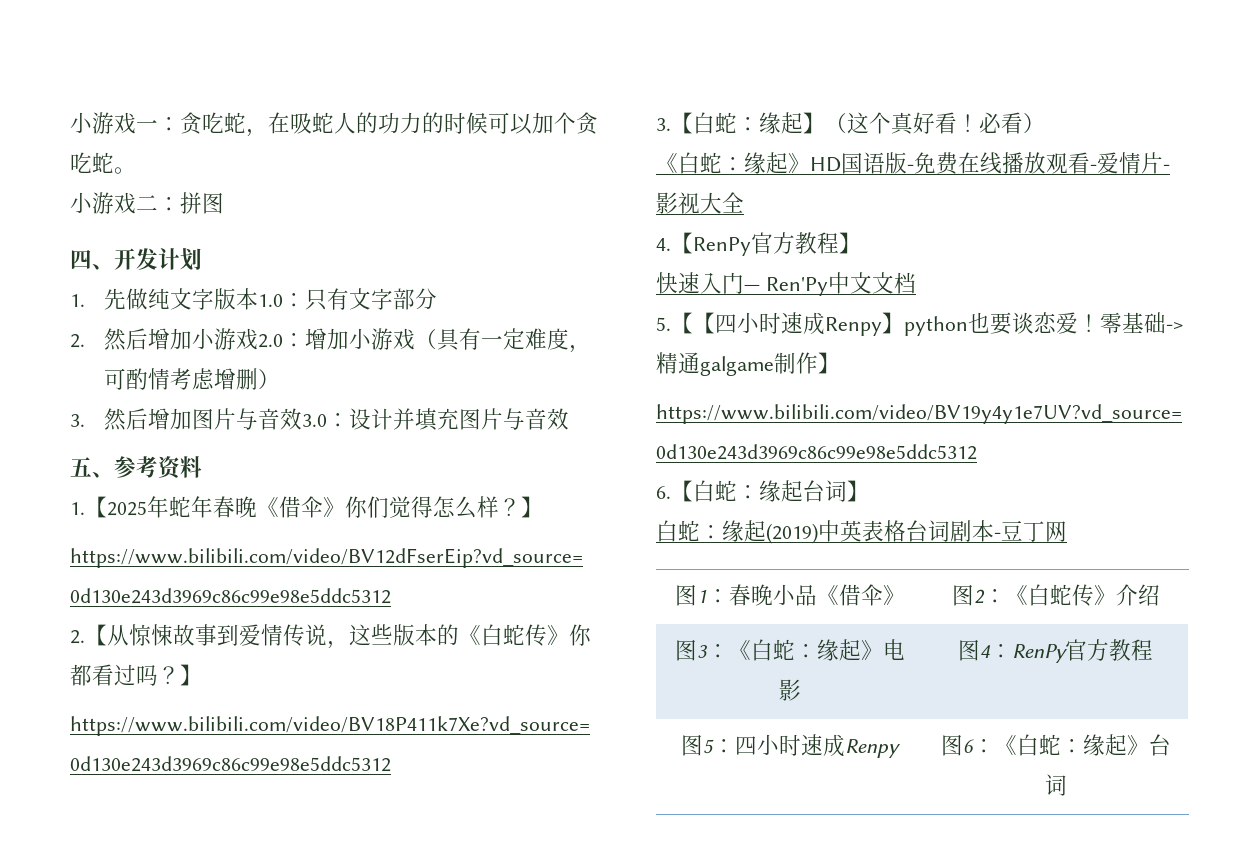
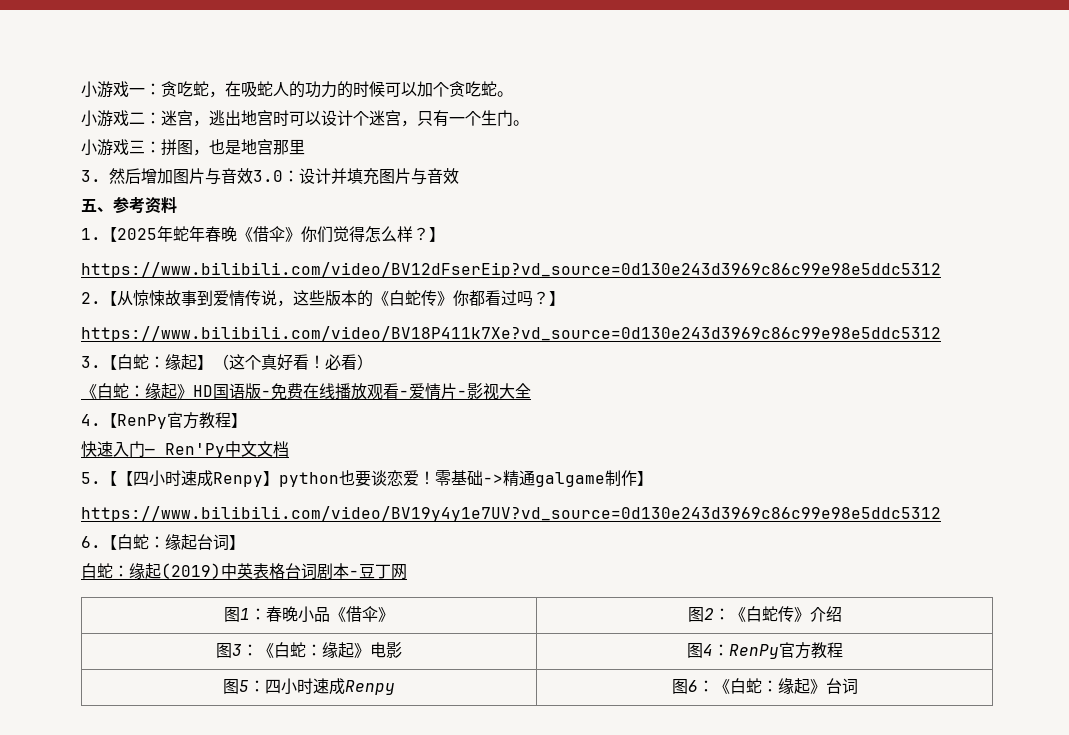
[180,192,224,214] [70,248,202,271] [70,288,438,311] [70,328,592,353] [104,368,281,390] 拼图 // 四、开发计划 // 1.先做纯文字版本1.0：只有文字部分 // 2.然后增加小游戏2.0：增加小游戏（具有一定难度，可酌情考虑增删） -> [161,110,529,127] [81,139,305,156] 迷宫，逃出地宫时可以设计个迷宫，只有一个生门。 // 小游戏三：拼图，也是地宫那里

